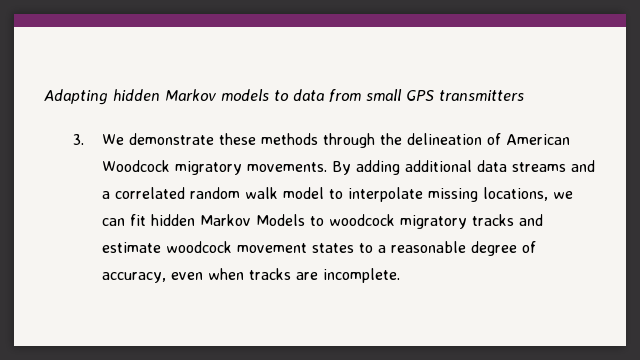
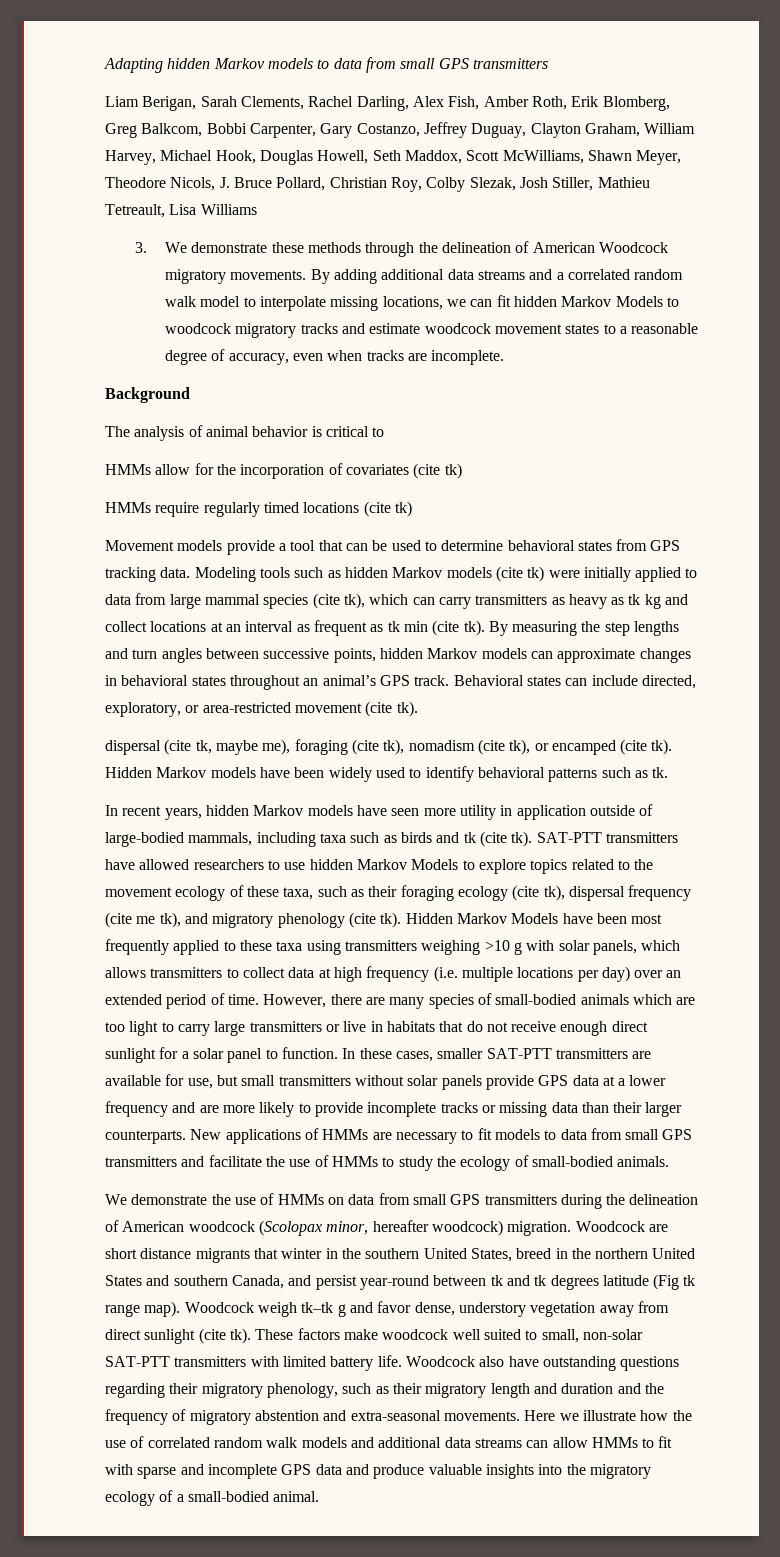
(524, 95) none -> [105,96,670,111] [105,122,696,138] [105,150,682,165] [105,177,650,192] [105,204,257,218] // Liam Berigan, Sarah Clements, Rachel Darling, Alex Fish, Amber Roth, Erik Blomberg, Greg Balkcom, Bobbi Carpenter, Gary Costanzo, Jeffrey Duguay, Clayton Graham, William Harvey, Michael Hook, Douglas Howell, Seth Maddox, Scott McWilliams, Shawn Meyer, Theodore Nicols, J. Bruce Pollard, Christian Roy, Colby Slezak, Josh Stiller, Mathieu Tetreault, Lisa Williams
(400, 275) none -> [105,387,190,403] [105,425,385,441] [105,463,462,479] [105,501,412,517] [105,539,681,555] [105,566,698,582] [105,593,689,609] [105,620,680,636] [105,648,691,663] [105,675,696,690] [105,701,418,717] [105,739,673,755] [105,766,669,782] [105,804,654,820] [105,831,678,847] [105,859,654,874] [105,885,692,901] [105,912,663,928] [105,939,681,955] [105,966,682,982] [105,993,696,1009] [105,1021,648,1036] [105,1047,652,1063] [105,1074,667,1090] [105,1101,683,1117] [105,1128,693,1144] [105,1155,670,1171] [105,1193,699,1209] [105,1220,668,1236] [105,1248,696,1263] [105,1274,696,1290] [105,1301,669,1317] [105,1328,643,1344] [105,1355,680,1371] [105,1383,664,1398] [105,1409,692,1425] [105,1436,673,1448] [105,1464,651,1479] [105,1490,320,1506] // Background // The analysis of animal behavior is critical to // HMMs allow for the incorporation of covariates (cite tk) // HMMs require regularly timed locations (cite tk) // Movement models provide a tool that can be used to determine behavioral states from GPS tracking data. Modeling tools such as hidden Markov models (cite tk) were initially applied to data from large mammal species (cite tk), which can carry transmitters as heavy as tk kg and collect locations at an interval as frequent as tk min (cite tk). By measuring the step lengths and turn angles between successive points, hidden Markov models can approximate changes in behavioral states throughout an animal’s GPS track. Behavioral states can include directed, exploratory, or area-restricted movement (cite tk). // dispersal (cite tk, maybe me), foraging (cite tk), nomadism (cite tk), or encamped (cite tk). Hidden Markov models have been widely used to identify behavioral patterns such as tk. // In recent years, hidden Markov models have seen more utility in application outside of large-bodied mammals, including taxa such as birds and tk (cite tk). SAT-PTT transmitters have allowed researchers to use hidden Markov Models to explore topics related to the movement ecology of these taxa, such as their foraging ecology (cite tk), dispersal frequency (cite me tk), and migratory phenology (cite tk). Hidden Markov Models have been most frequently applied to these taxa using transmitters weighing >10 g with solar panels, which allows transmitters to collect data at high frequency (i.e. multiple locations per day) over an extended period of time. However, there are many species of small-bodied animals which are too light to carry large transmitters or live in habitats that do not receive enough direct sunlight for a solar panel to function. In these cases, smaller SAT-PTT transmitters are available for use, but small transmitters without solar panels provide GPS data at a lower frequency and are more likely to provide incomplete tracks or missing data than their larger counterparts. New applications of HMMs are necessary to fit models to data from small GPS transmitters and facilitate the use of HMMs to study the ecology of small-bodied animals. // We demonstrate the use of HMMs on data from small GPS transmitters during the delineation of American woodcock (Scolopax minor, hereafter woodcock) migration. Woodcock are short distance migrants that winter in the southern United States, breed in the northern United States and southern Canada, and persist year-round between tk and tk degrees latitude (Fig tk range map). Woodcock weigh tk–tk g and favor dense, understory vegetation away from direct sunlight (cite tk). These factors make woodcock well suited to small, non-solar SAT-PTT transmitters with limited battery life. Woodcock also have outstanding questions regarding their migratory phenology, such as their migratory length and duration and the frequency of migratory abstention and extra-seasonal movements. Here we illustrate how the use of correlated random walk models and additional data streams can allow HMMs to fit with sparse and incomplete GPS data and produce valuable insights into the migratory ecology of a small-bodied animal.

